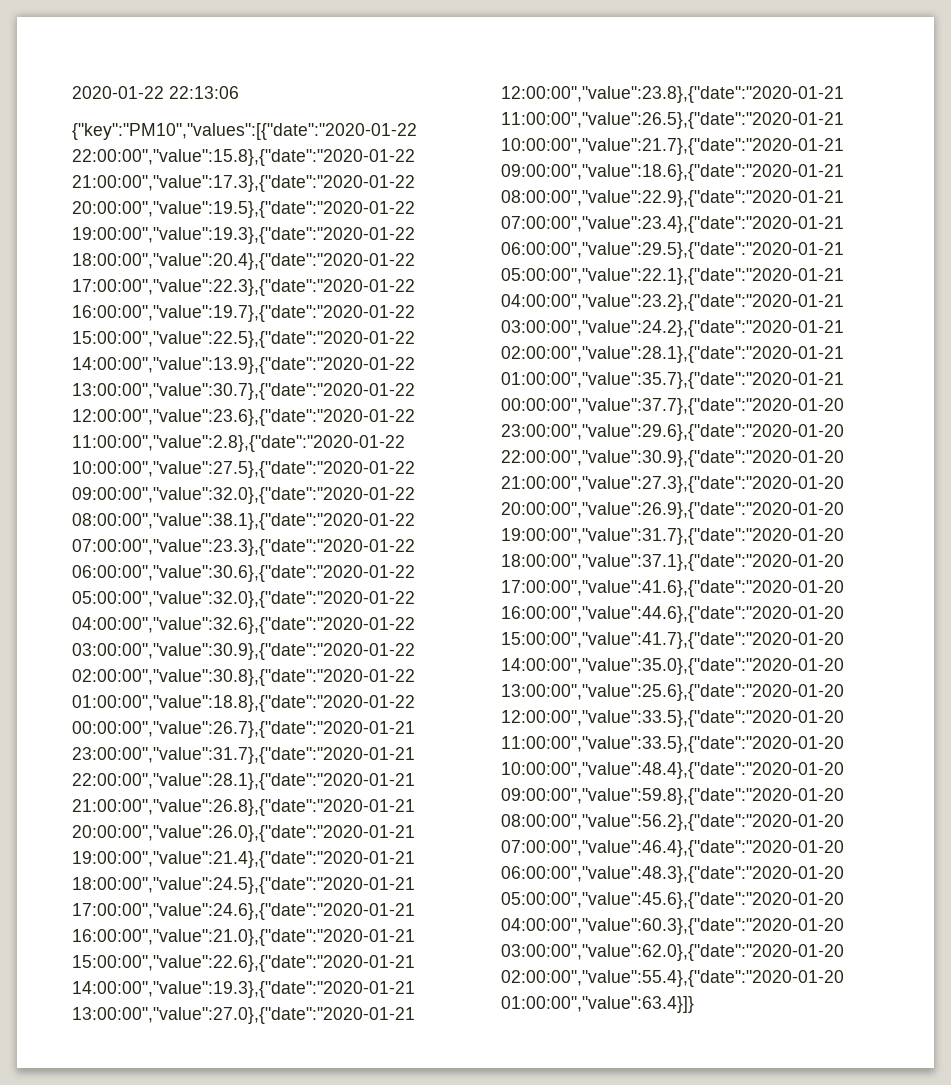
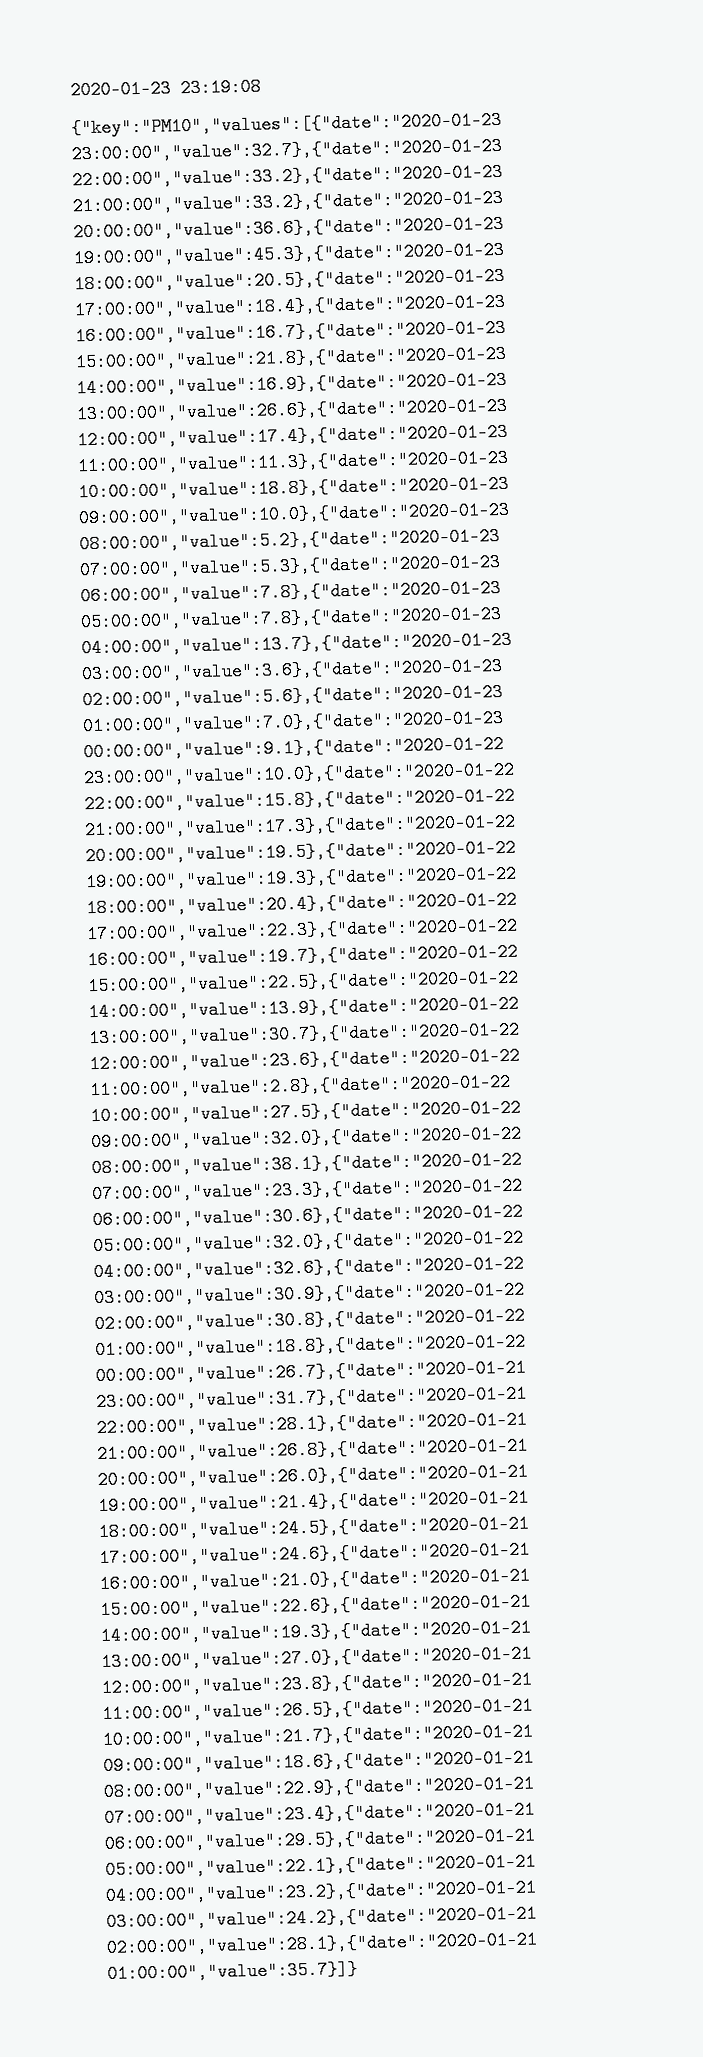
[72,86,239,99] [72,123,417,140] 2020-01-22 22:13:06 // {"key":"PM10","values":[{"date":"2020-01-22 -> [70,77,261,100] [71,110,502,138] [71,136,503,190] [72,188,504,242] [73,240,505,294] [74,292,506,346] [75,344,507,398] [76,396,508,450] [77,448,509,502] [78,500,510,554] [79,553,501,606] [80,605,512,658] [81,656,503,710] [82,708,504,762] [83,760,515,788] 2020-01-23 23:19:08 // {"key":"PM10","values":[{"date":"2020-01-23 23:00:00","value":32.7},{"date":"2020-01-23 22:00:00","value":33.2},{"date":"2020-01-23 21:00:00","value":33.2},{"date":"2020-01-23 20:00:00","value":36.6},{"date":"2020-01-23 19:00:00","value":45.3},{"date":"2020-01-23 18:00:00","value":20.5},{"date":"2020-01-23 17:00:00","value":18.4},{"date":"2020-01-23 16:00:00","value":16.7},{"date":"2020-01-23 15:00:00","value":21.8},{"date":"2020-01-23 14:00:00","value":16.9},{"date":"2020-01-23 13:00:00","value":26.6},{"date":"2020-01-23 12:00:00","value":17.4},{"date":"2020-01-23 11:00:00","value":11.3},{"date":"2020-01-23 10:00:00","value":18.8},{"date":"2020-01-23 09:00:00","value":10.0},{"date":"2020-01-23 08:00:00","value":5.2},{"date":"2020-01-23 07:00:00","value":5.3},{"date":"2020-01-23 06:00:00","value":7.8},{"date":"2020-01-23 05:00:00","value":7.8},{"date":"2020-01-23 04:00:00","value":13.7},{"date":"2020-01-23 03:00:00","value":3.6},{"date":"2020-01-23 02:00:00","value":5.6},{"date":"2020-01-23 01:00:00","value":7.0},{"date":"2020-01-23 00:00:00","value":9.1},{"date":"2020-01-22 23:00:00","value":10.0},{"date":"2020-01-22
[501,372,844,389] [501,398,844,415] [501,424,844,441] [501,450,844,467] [501,476,844,493] [501,502,844,519] [501,528,844,545] [501,554,844,571] [501,580,844,597] [501,606,844,623] [501,632,844,649] [501,658,844,675] [501,684,844,701] [501,710,844,727] [501,736,844,753] [501,762,844,779] [501,788,844,805] [501,814,844,831] [501,840,844,857] [501,866,844,883] [501,892,844,909] [501,918,844,935] [501,944,844,961] [501,970,844,987] [501,996,694,1013] 01:00:00","value":35.7},{"date":"2020-01-21 00:00:00","value":37.7},{"date":"2020-01-20 23:00:00","value":29.6},{"date":"2020-01-20 22:00:00","value":30.9},{"date":"2020-01-20 21:00:00","value":27.3},{"date":"2020-01-20 20:00:00","value":26.9},{"date":"2020-01-20 19:00:00","value":31.7},{"date":"2020-01-20 18:00:00","value":37.1},{"date":"2020-01-20 17:00:00","value":41.6},{"date":"2020-01-20 16:00:00","value":44.6},{"date":"2020-01-20 15:00:00","value":41.7},{"date":"2020-01-20 14:00:00","value":35.0},{"date":"2020-01-20 13:00:00","value":25.6},{"date":"2020-01-20 12:00:00","value":33.5},{"date":"2020-01-20 11:00:00","value":33.5},{"date":"2020-01-20 10:00:00","value":48.4},{"date":"2020-01-20 09:00:00","value":59.8},{"date":"2020-01-20 08:00:00","value":56.2},{"date":"2020-01-20 07:00:00","value":46.4},{"date":"2020-01-20 06:00:00","value":48.3},{"date":"2020-01-20 05:00:00","value":45.6},{"date":"2020-01-20 04:00:00","value":60.3},{"date":"2020-01-20 03:00:00","value":62.0},{"date":"2020-01-20 02:00:00","value":55.4},{"date":"2020-01-20 01:00:00","value":63.4}]} -> [107,1960,358,1983] 01:00:00","value":35.7}]}

